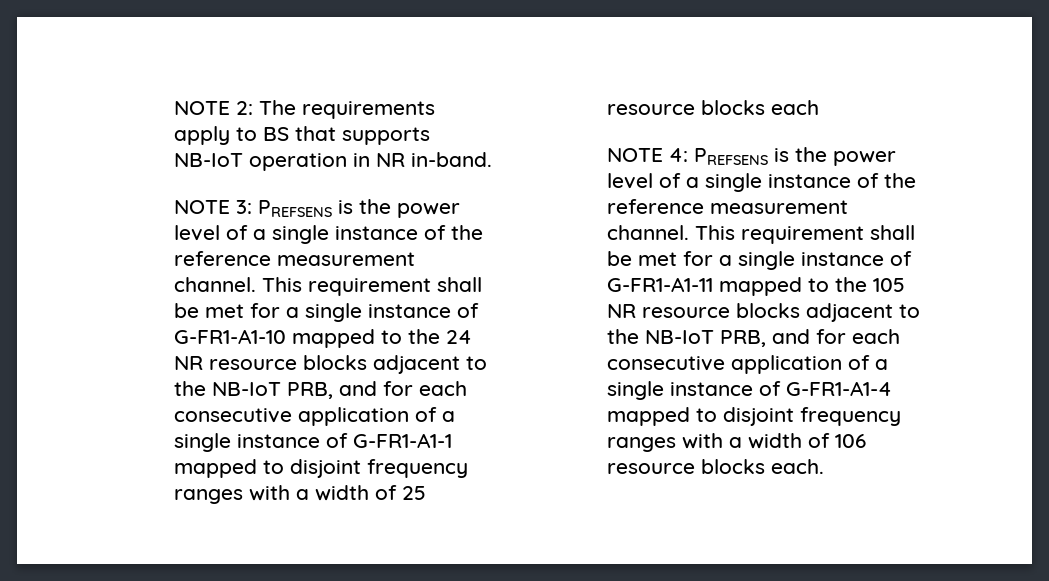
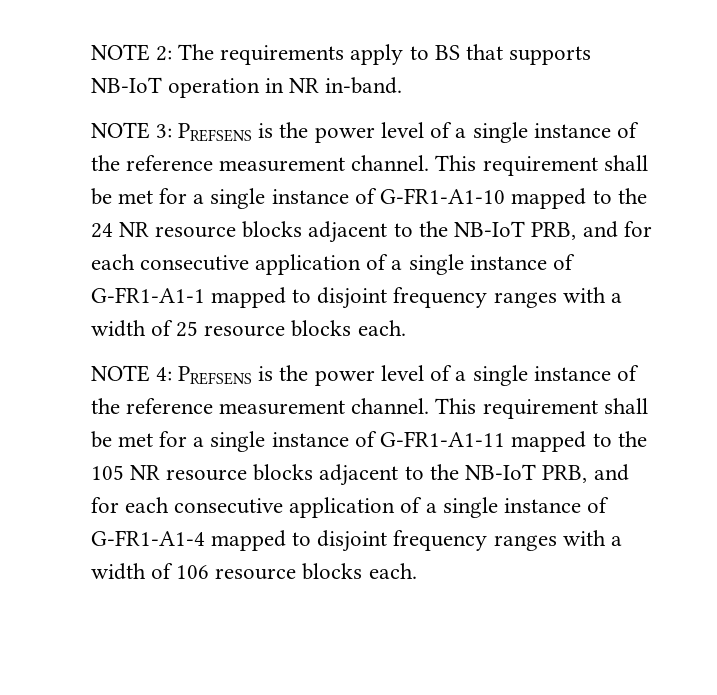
[770,100,819,115] each -> [357,320,406,336] each.

